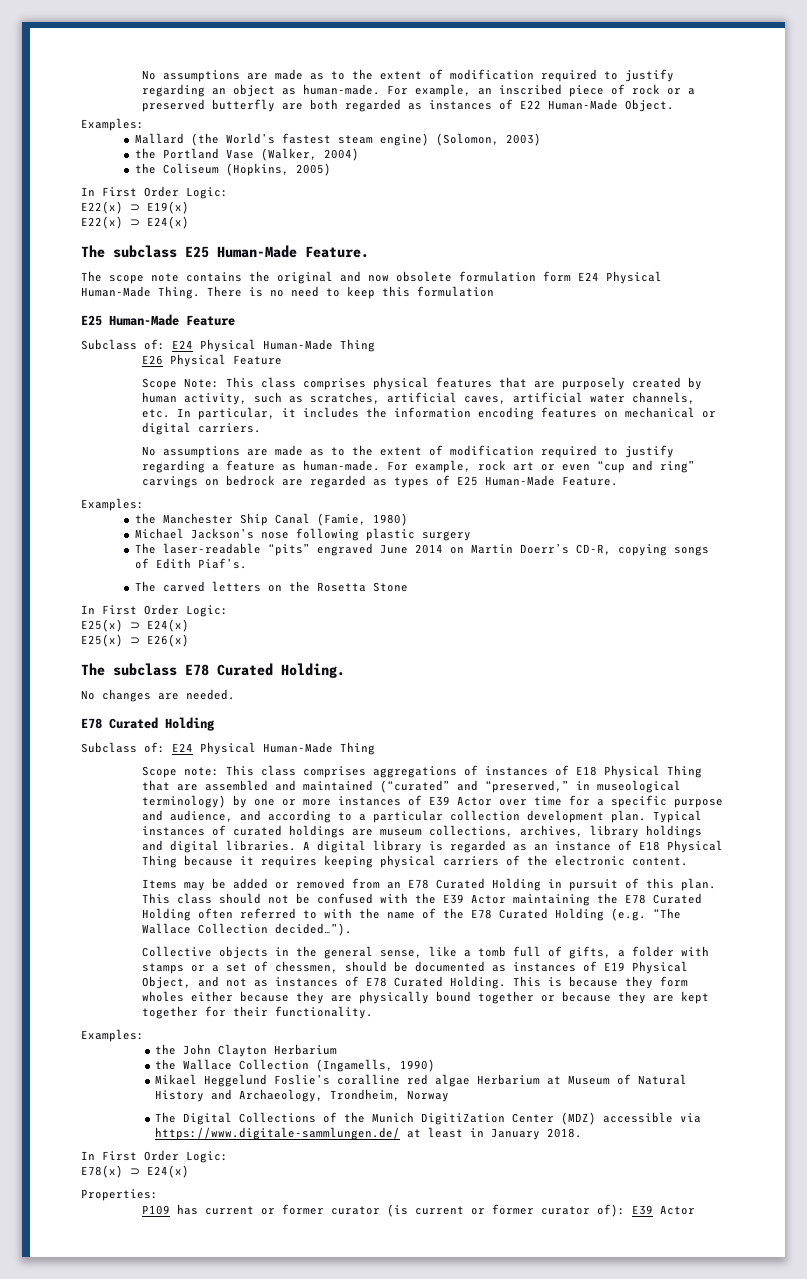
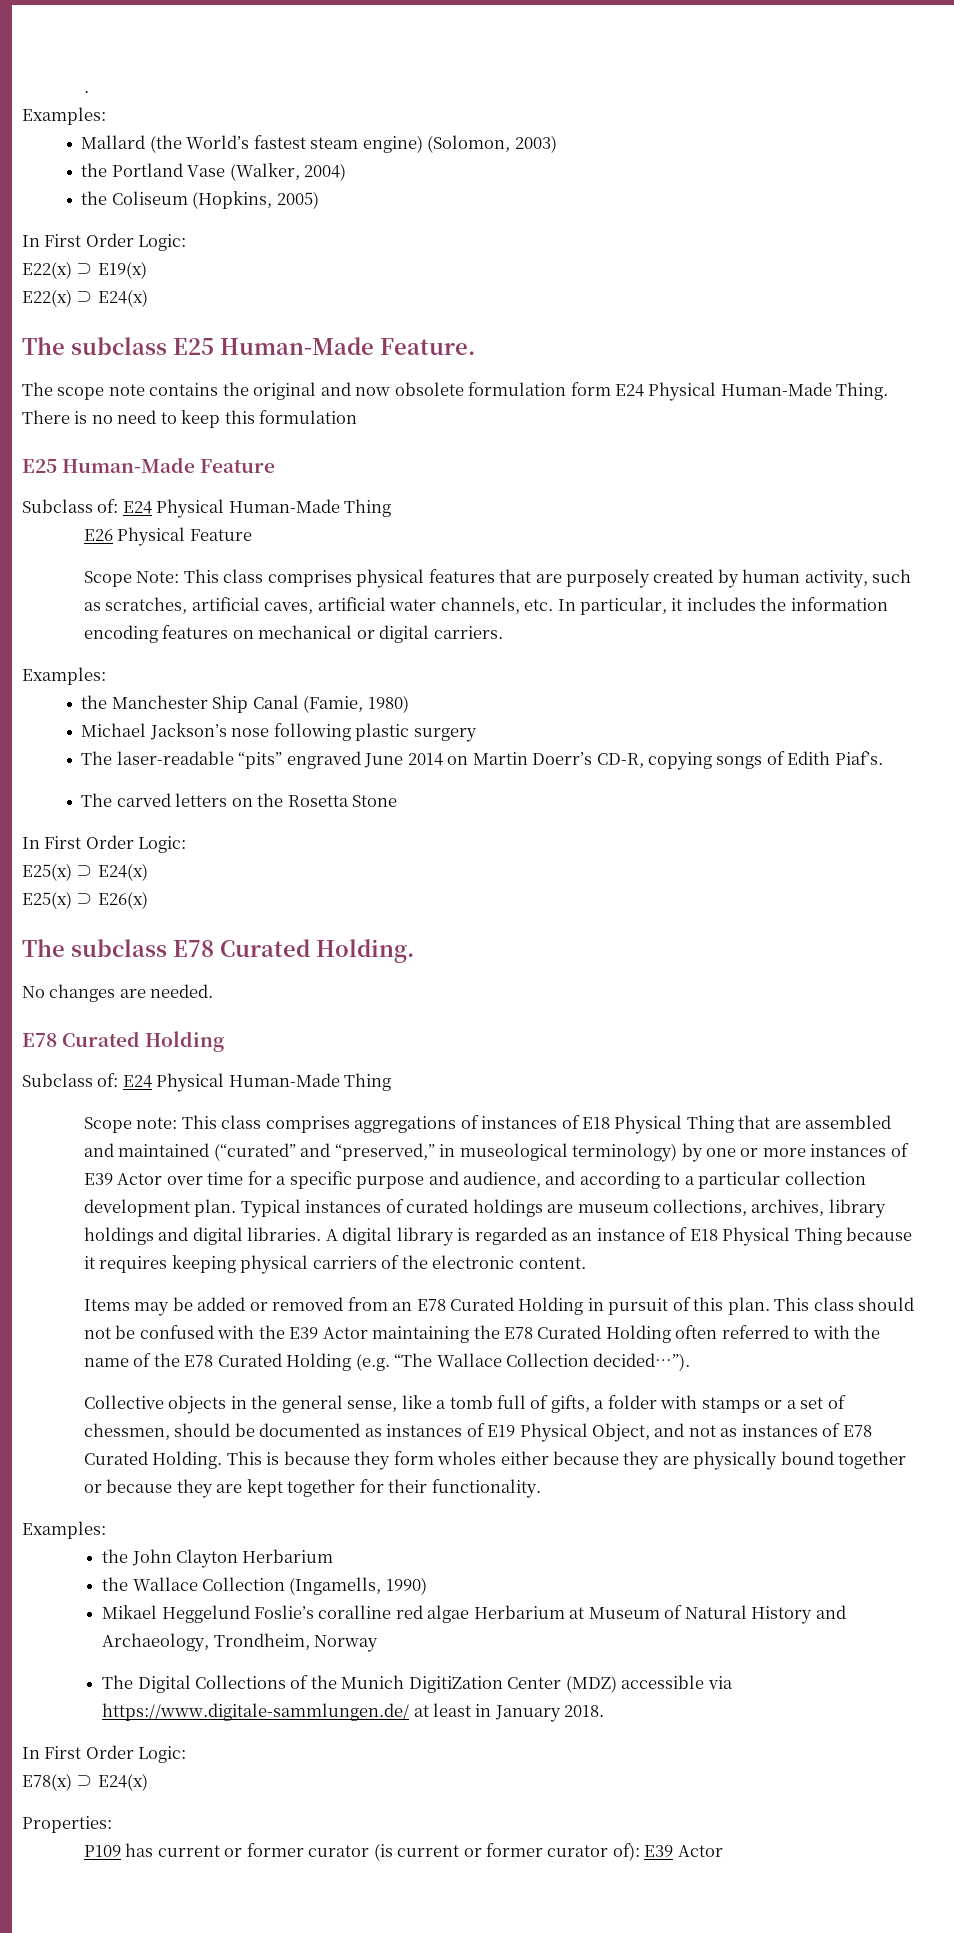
[142,69,675,82] [142,84,696,97] [142,99,675,112] No assumptions are made as to the extent of modification required to justify regarding an object as human-made. For example, an inscribed piece of rock or a preserved butterfly are both regarded as instances of E22 Human-Made Object. -> [83,90,89,93] .
[142,445,675,458] [142,460,696,473] [142,475,619,488] // No assumptions are made as to the extent of modification required to justify regarding a feature as human-made. For example, rock art or even “cup and ring” carvings on bedrock are regarded as types of E25 Human-Made Feature. -> (503, 632) none

